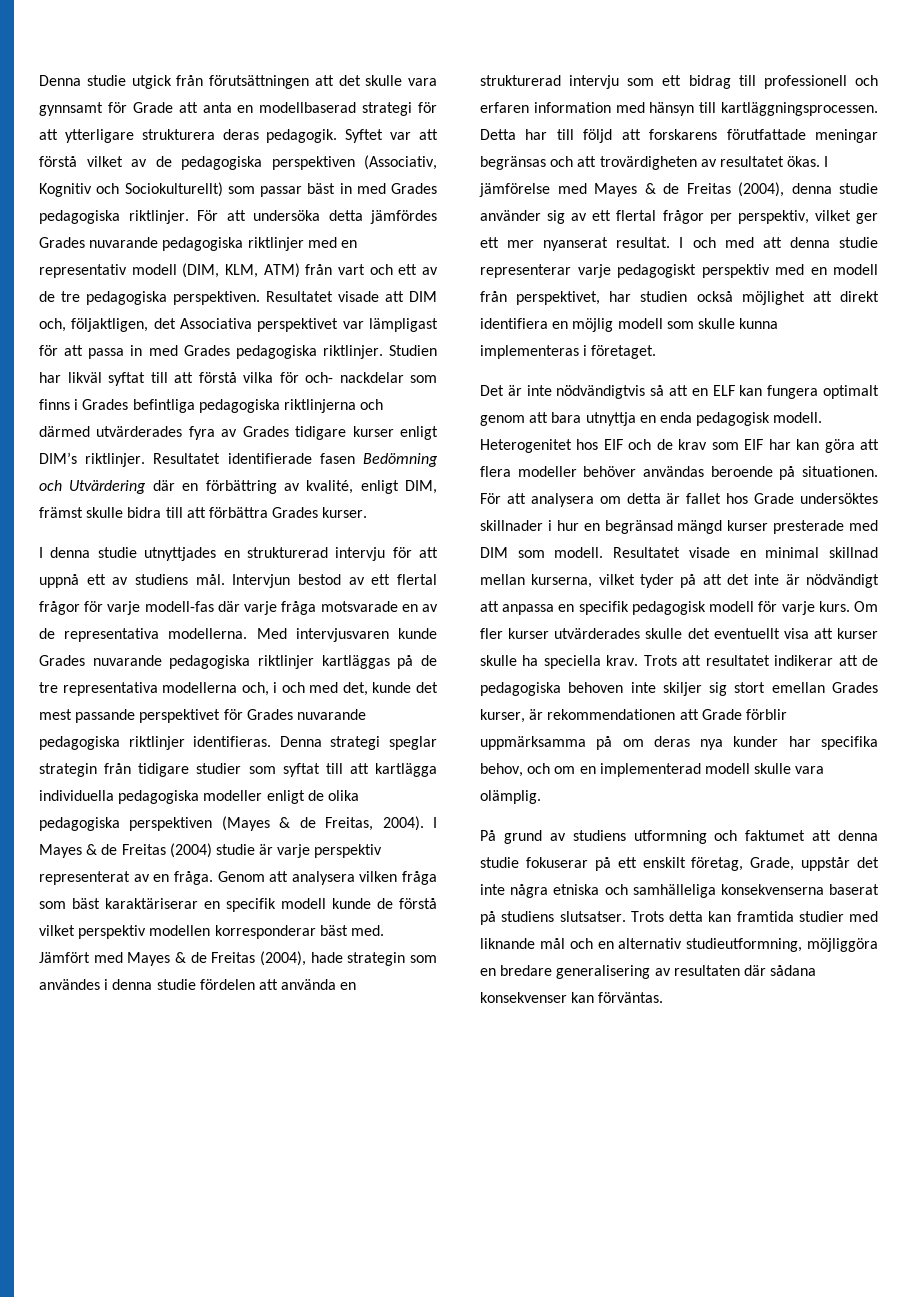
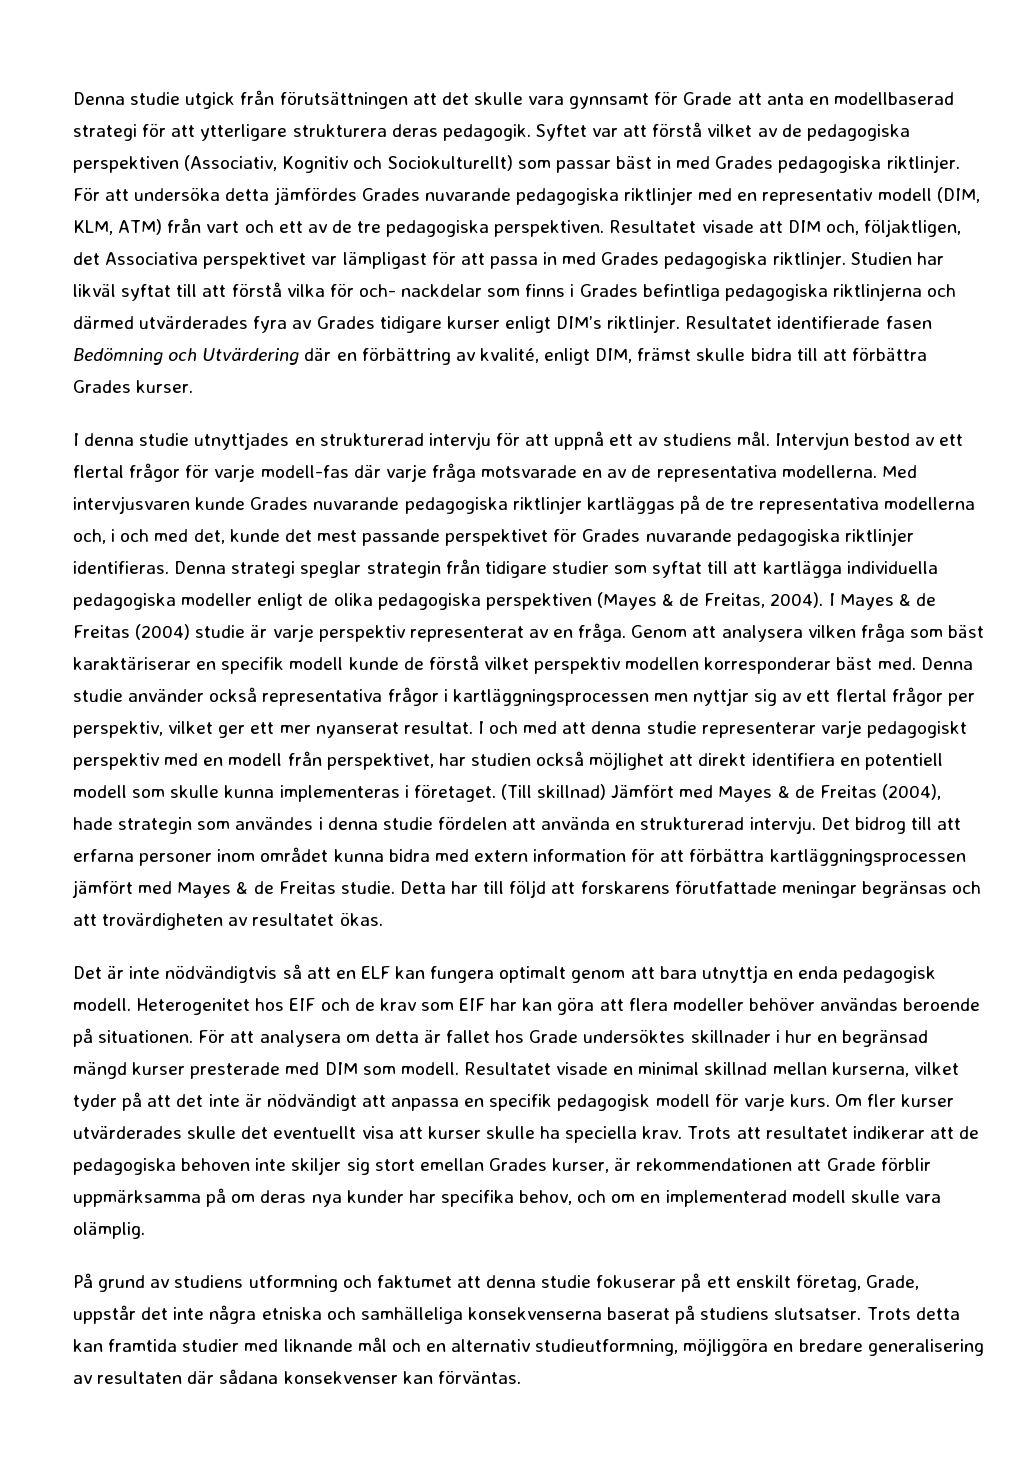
[39,951,437,966] [39,979,357,990] [480,75,878,89] [480,102,878,116] [480,129,878,143] [480,156,829,170] [479,182,878,197] [480,210,541,221] Jämfört med Mayes & de Freitas (2004), hade strategin som användes i denna studie fördelen att använda en strukturerad intervju som ett bidrag till professionell och erfaren information med hänsyn till kartläggningsprocessen. Detta har till följd att forskarens förutfattade meningar begränsas och att trovärdigheten av resultatet ökas. I jämförelse med Mayes & de Freitas (2004), denna studie använder -> [920,657,973,670] [73,687,750,706] Denna studie använder också representativa frågor i kartläggningsprocessen men nyttjar
[572,318,614,332] möjlig -> [864,753,943,770] potentiell
(657, 352) none -> [500,784,941,802] [73,816,962,834] [73,847,966,866] [72,880,982,898] [73,912,383,930] (Till skillnad) Jämfört med Mayes & de Freitas (2004), hade strategin som användes i denna studie fördelen att använda en strukturerad intervju. Det bidrog till att erfarna personer inom området kunna bidra med extern information för att förbättra kartläggningsprocessen jämfört med Mayes & de Freitas studie. Detta har till följd att forskarens förutfattade meningar begränsas och att trovärdigheten av resultatet ökas.

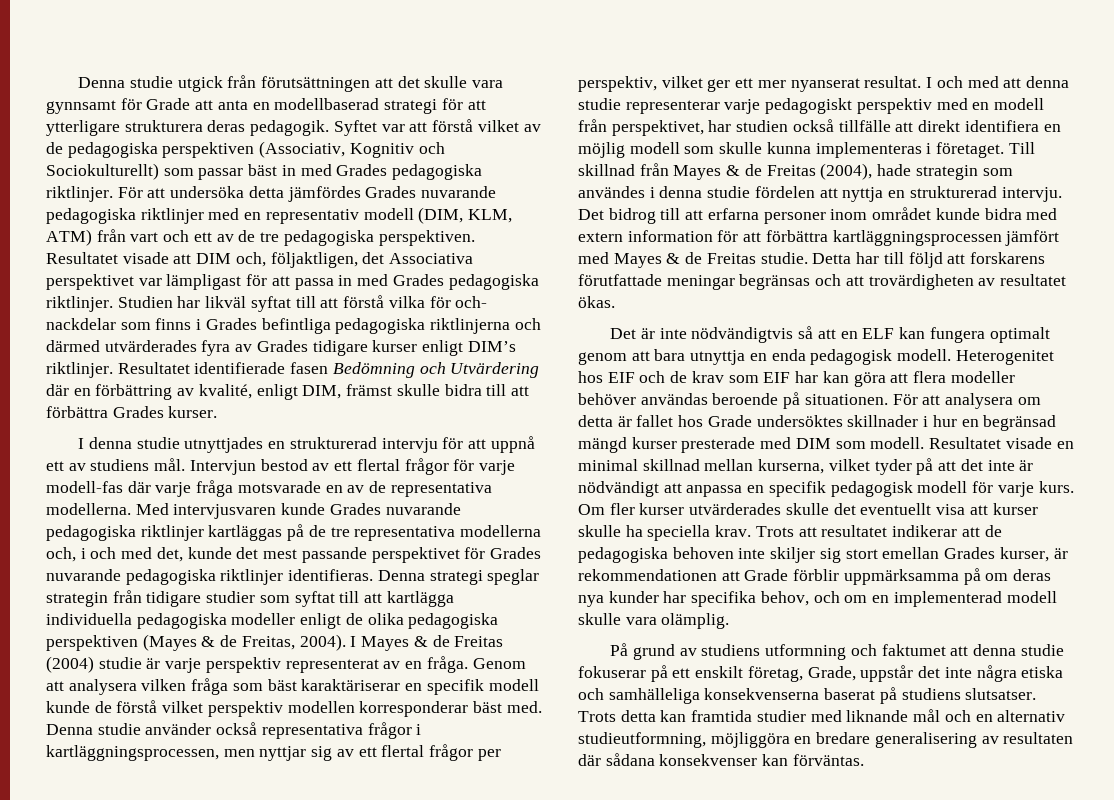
[452,689,649,706] kartläggningsprocessen -> [46,745,219,761] kartläggningsprocessen,
[589,752,665,770] möjlighet -> [838,120,891,132] tillfälle
[864,753,943,770] potentiell -> [578,142,625,158] möjlig
[500,784,714,800] (Till skillnad) Jämfört med -> [1008,142,1035,154] [578,163,669,176] Till skillnad från
[541,817,611,830] använda -> [842,187,884,202] nyttja
[333,849,384,862] kunna -> [935,208,980,220] kunde
[261,1307,322,1320] etniska -> [1021,666,1064,678] etiska

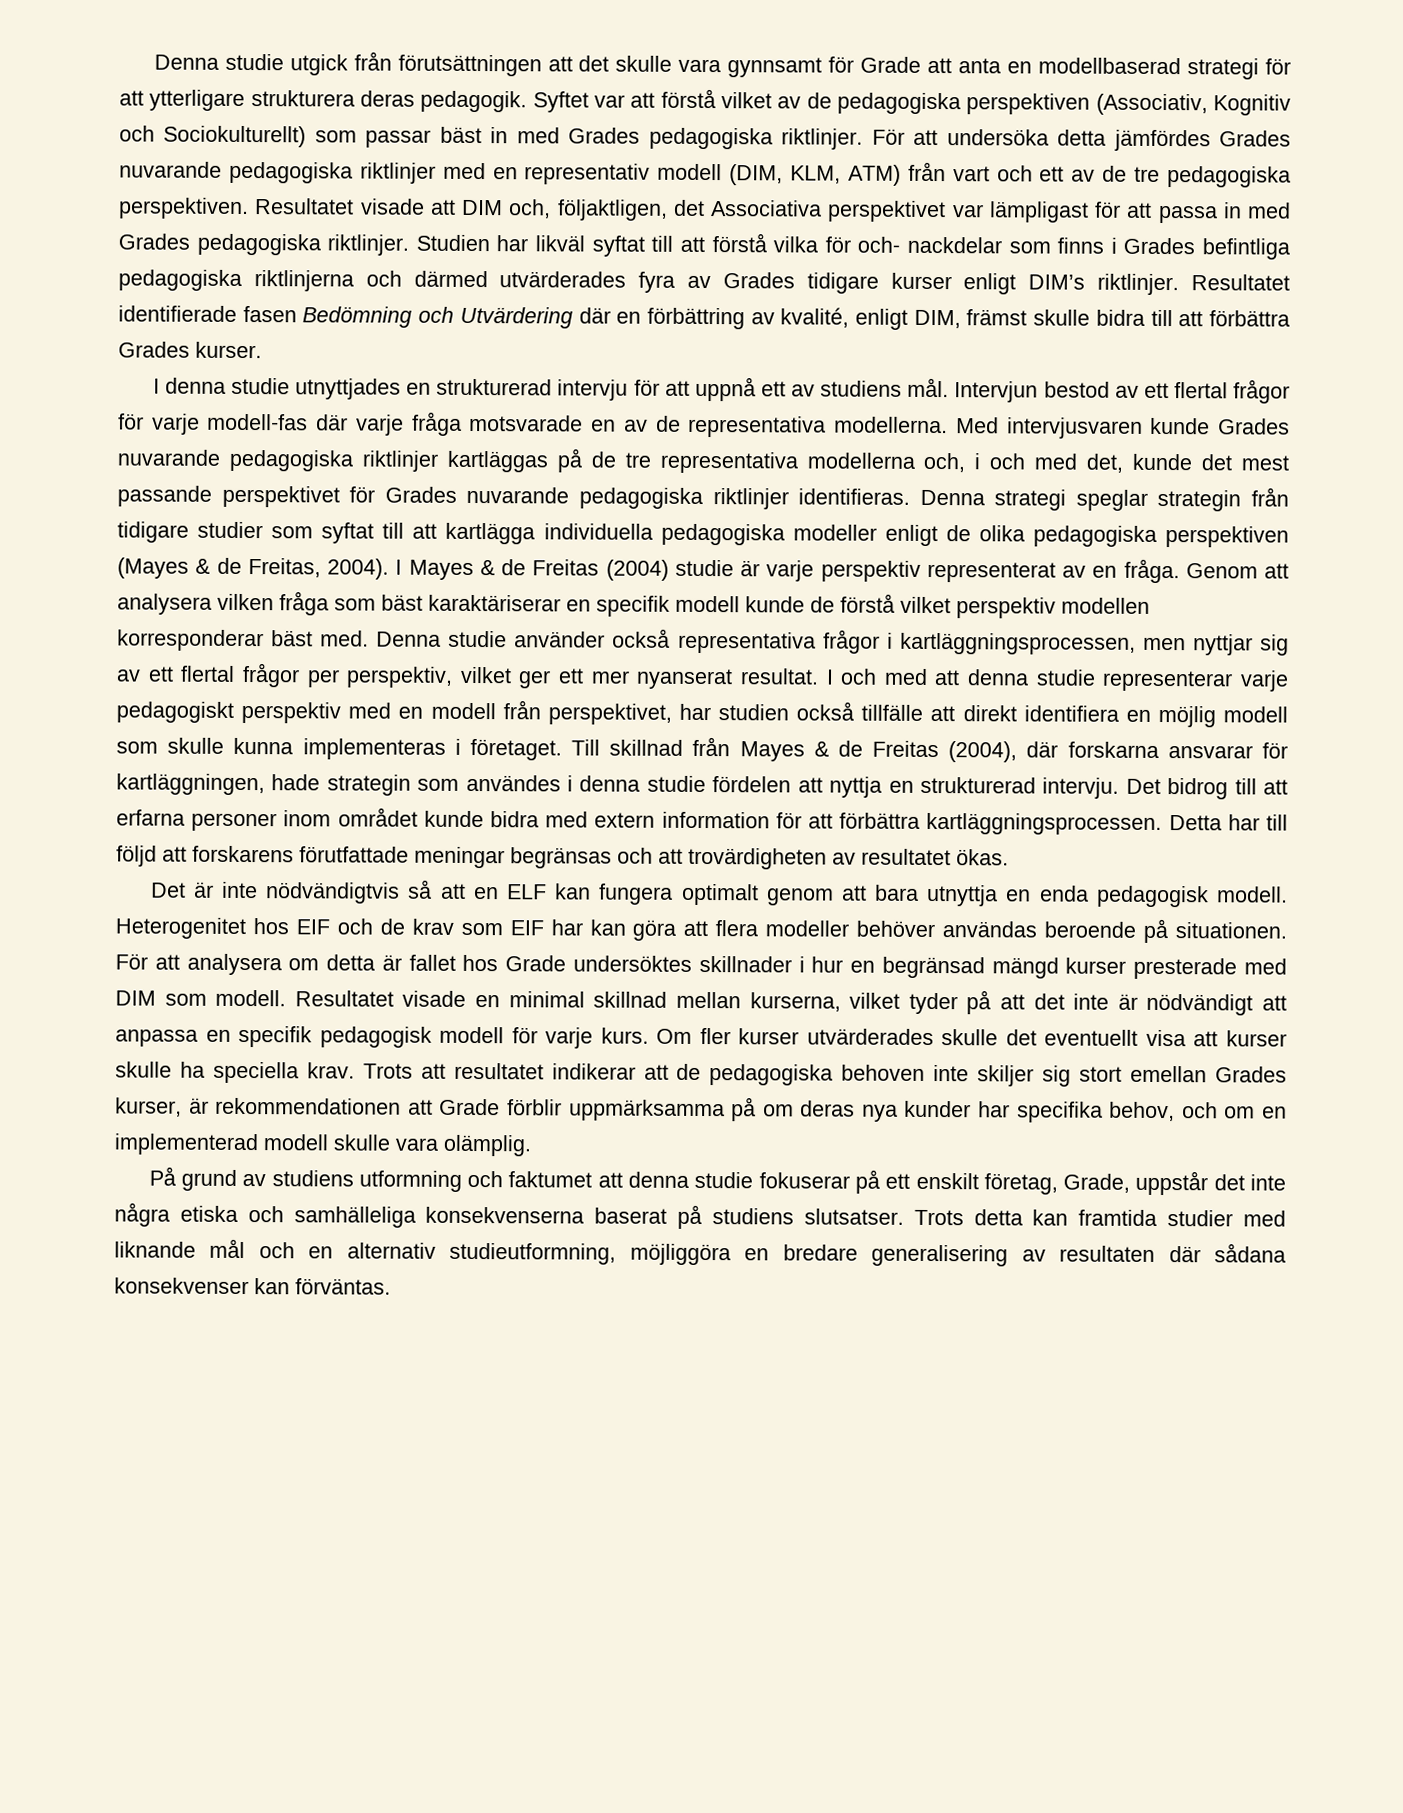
(873, 171) none -> [1026,741,1288,759] [116,773,265,796] där forskarna ansvarar för kartläggningen,
[832,230,1060,246] [578,252,808,268] kartläggningsprocessen jämfört med Mayes & de Freitas studie. -> [926,812,1163,836] kartläggningsprocessen.

